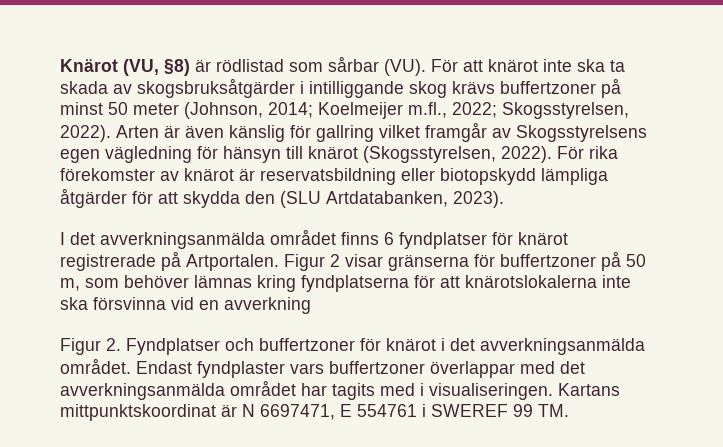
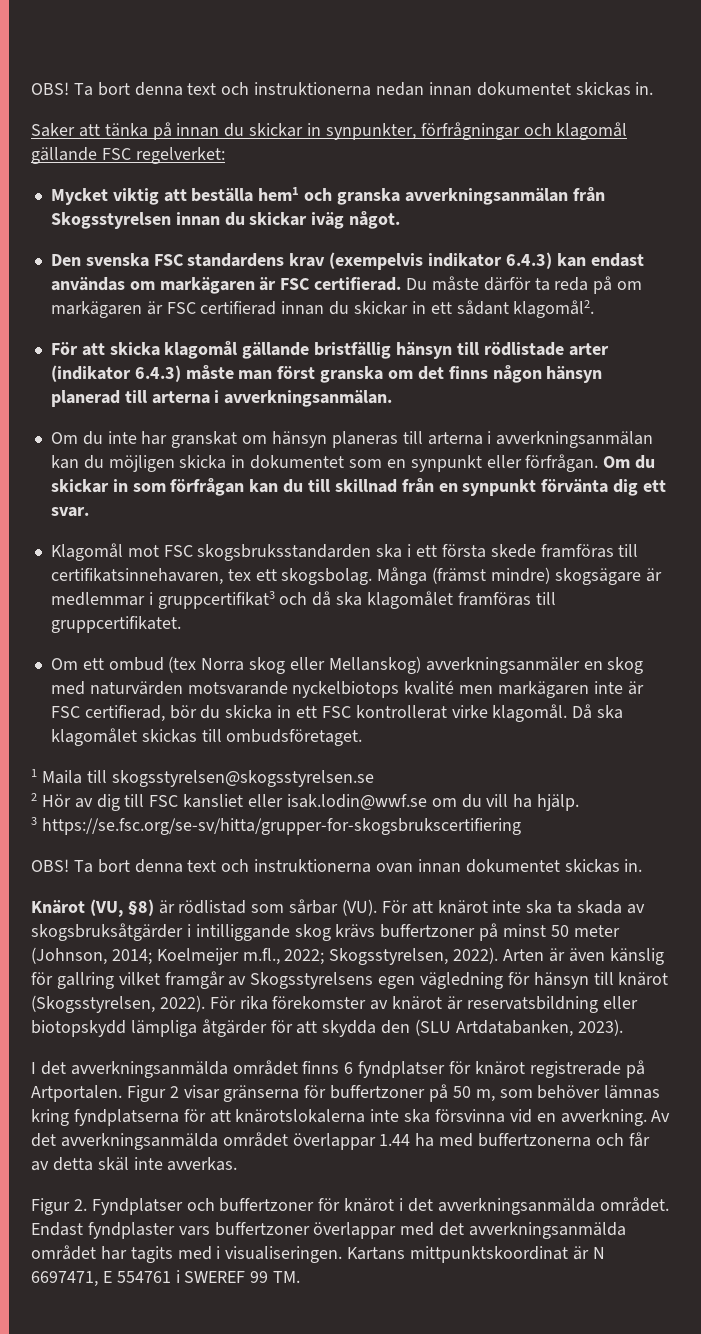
(60, 65) none -> [31,82,654,96] [31,122,628,140] [31,147,225,164] [50,187,605,205] [50,211,401,229] [50,252,644,270] [50,276,643,294] [50,300,595,318] [50,341,609,359] [50,365,603,383] [50,390,393,407] [50,431,654,448] [50,454,656,472] [50,478,666,496] [50,507,89,517] [50,543,639,561] [50,567,662,585] [50,591,556,609] [50,616,181,633] [50,656,644,674] [50,680,644,698] [50,704,624,722] [50,728,363,746] [31,769,374,787] [31,793,580,811] [31,817,521,835] [31,859,643,873] OBS! Ta bort denna text och instruktionerna nedan innan dokumentet skickas in. // Saker att tänka på innan du skickar in synpunkter, förfrågningar och klagomål gällande FSC regelverket: // Mycket viktig att beställa hem1 och granska avverkningsanmälan från Skogsstyrelsen innan du skickar iväg något. // Den svenska FSC standardens krav (exempelvis indikator 6.4.3) kan endast användas om markägaren är FSC certifierad. Du måste därför ta reda på om markägaren är FSC certifierad innan du skickar in ett sådant klagomål2. // För att skicka klagomål gällande bristfällig hänsyn till rödlistade arter (indikator 6.4.3) måste man först granska om det finns någon hänsyn planerad till arterna i avverkningsanmälan. // Om du inte har granskat om hänsyn planeras till arterna i avverkningsanmälan kan du möjligen skicka in dokumentet som en synpunkt eller förfrågan. Om du skickar in som förfrågan kan du till skillnad från en synpunkt förvänta dig ett svar. // Klagomål mot FSC skogsbruksstandarden ska i ett första skede framföras till certifikatsinnehavaren, tex ett skogsbolag. Många (främst mindre) skogsägare är medlemmar i gruppcertifikat3 och då ska klagomålet framföras till gruppcertifikatet. // Om ett ombud (tex Norra skog eller Mellanskog) avverkningsanmäler en skog med naturvärden motsvarande nyckelbiotops kvalité men markägaren inte är FSC certifierad, bör du skicka in ett FSC kontrollerat virke klagomål. Då ska klagomålet skickas till ombudsföretaget. // 1 Maila till skogsstyrelsen@skogsstyrelsen.se // 2 Hör av dig till FSC kansliet eller isak.lodin@wwf.se om du vill ha hjälp. // 3 https://se.fsc.org/se-sv/hitta/grupper-for-skogsbrukscertifiering // OBS! Ta bort denna text och instruktionerna ovan innan dokumentet skickas in. //
[224,297,311,314] avverkning -> [560,1109,671,1126] [31,1132,650,1150] [31,1157,238,1171] avverkning. Av det avverkningsanmälda området överlappar 1.44 ha med buffertzonerna och får av detta skäl inte avverkas.

